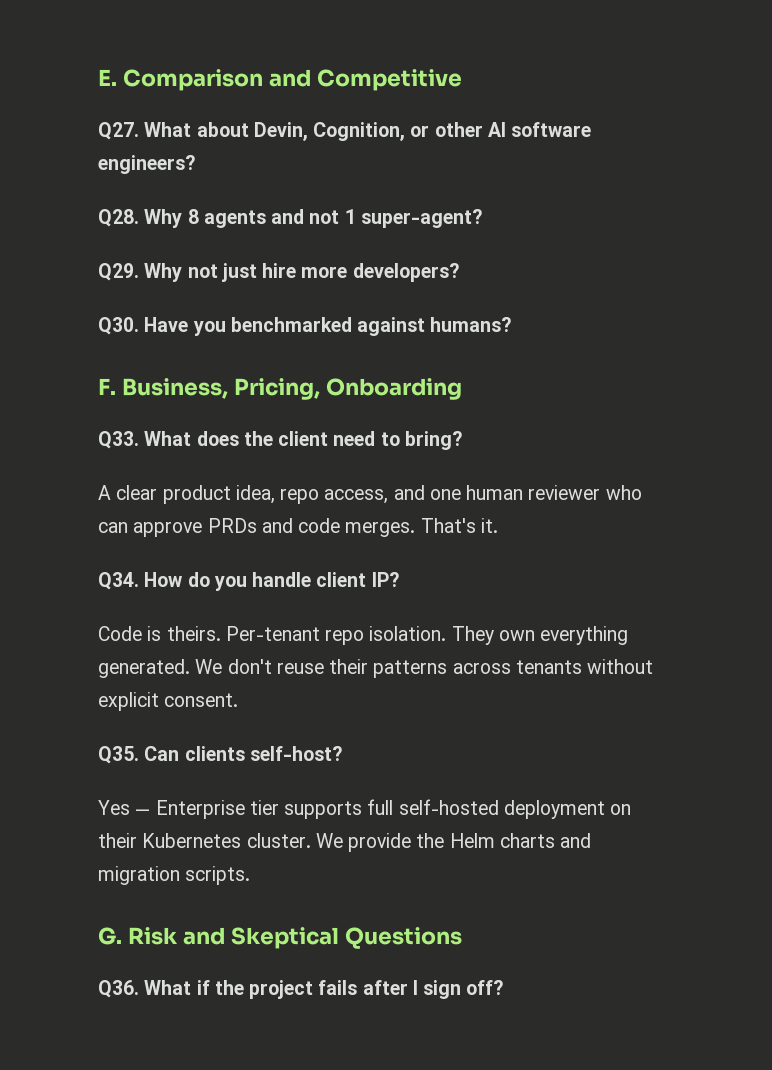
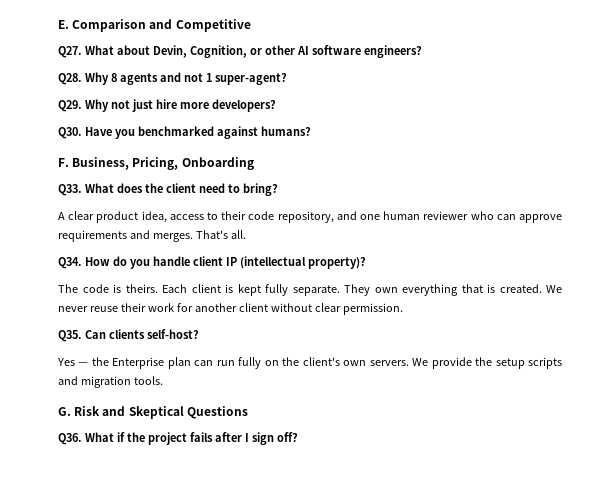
[280,489,389,504] repo access, -> [169,211,334,223] access to their code repository,
[207,518,341,533] PRDs and code -> [58,230,150,242] requirements and
[480,518,498,533] it. -> [230,230,246,239] all.
[371,572,399,587] [98,626,629,645] [98,659,654,678] [98,692,239,711] IP? // Code is theirs. Per-tenant repo isolation. They own everything generated. We don't reuse their patterns across tenants without explicit consent. -> [225,256,366,269] [58,284,562,296] [58,303,403,315] IP (intellectual property)? // The code is theirs. Each client is kept fully separate. They own everything that is created. We never reuse their work for another client without clear permission.
[155,799,632,819] [98,833,311,848] Enterprise tier supports full self-hosted deployment on their Kubernetes cluster. -> [91,357,409,369] the Enterprise plan can run fully on the client's own servers.
[449,833,555,848] Helm charts -> [495,357,563,369] setup scripts
[185,866,251,885] scripts. -> [133,376,163,385] tools.

